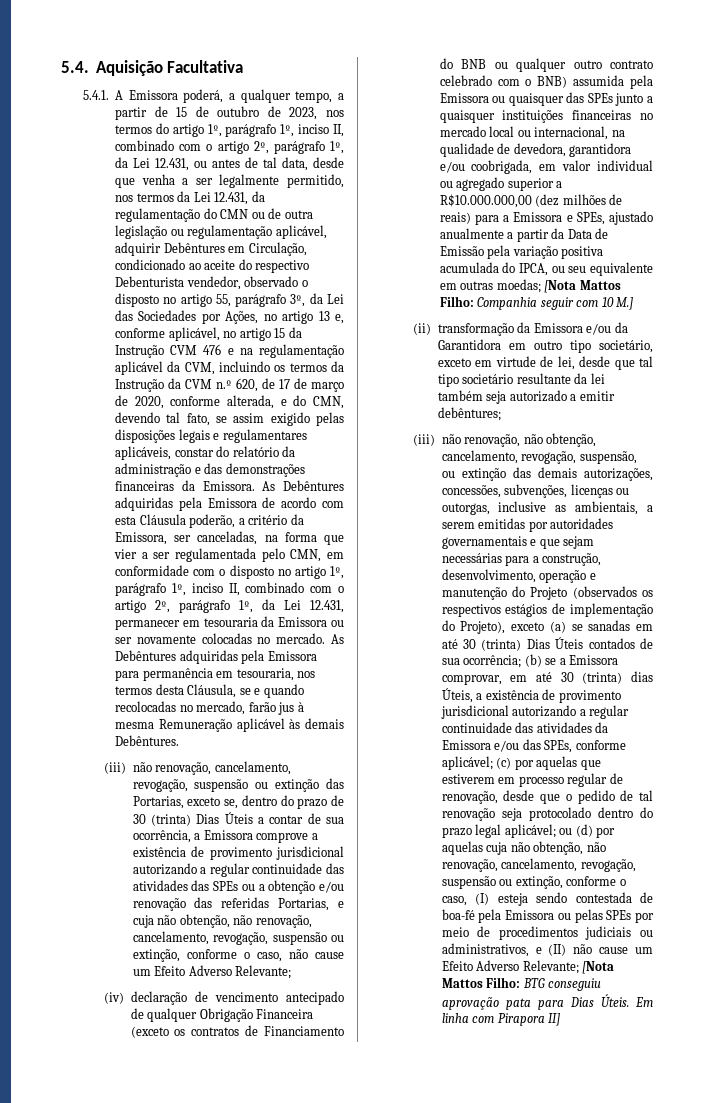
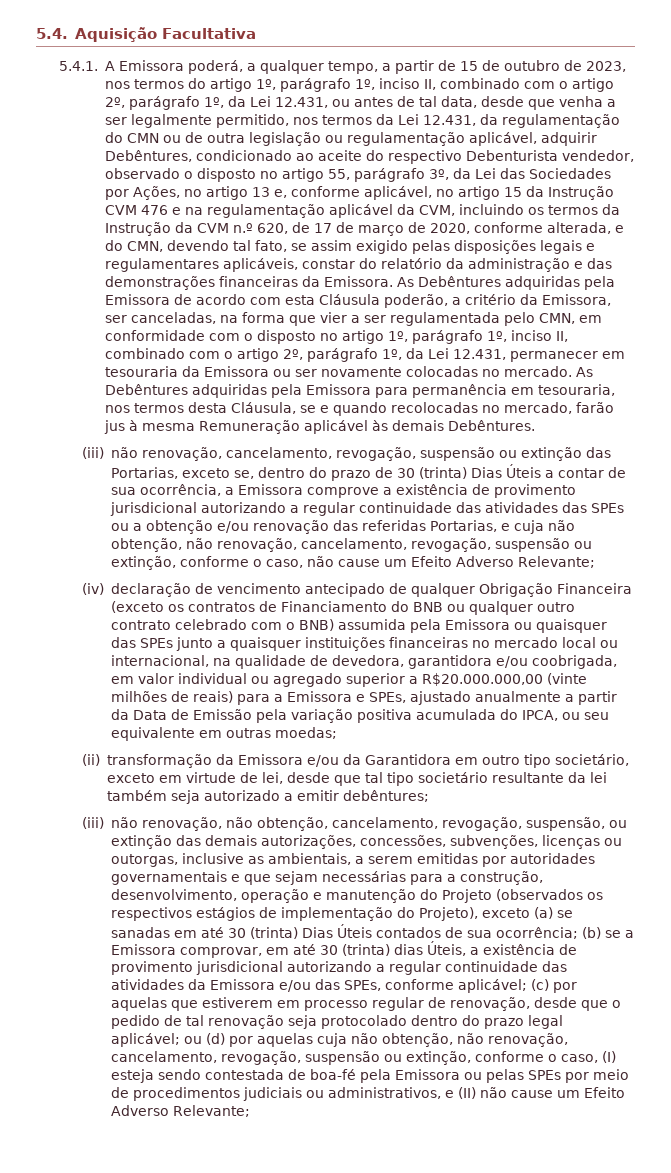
[163,242,307,256] Debêntures em Circulação, -> [104,150,192,162] Debêntures,
[439,194,560,208] R$10.000.000,00 (dez -> [421,673,587,686] R$20.000.000,00 (vinte
[544,280,621,293] [439,296,634,310] [Nota Mattos Filho: Companhia seguir com 10 M.] -> (337, 733) none
[582,961,615,974] [441,977,602,991] [441,994,653,1010] [441,1013,561,1026] [Nota Mattos Filho: BTG conseguiu aprovação pata para Dias Úteis. Em linha com Pirapora II] -> (250, 1111) none

